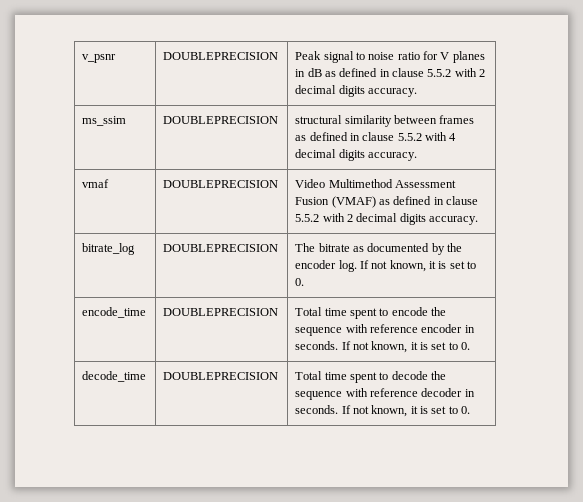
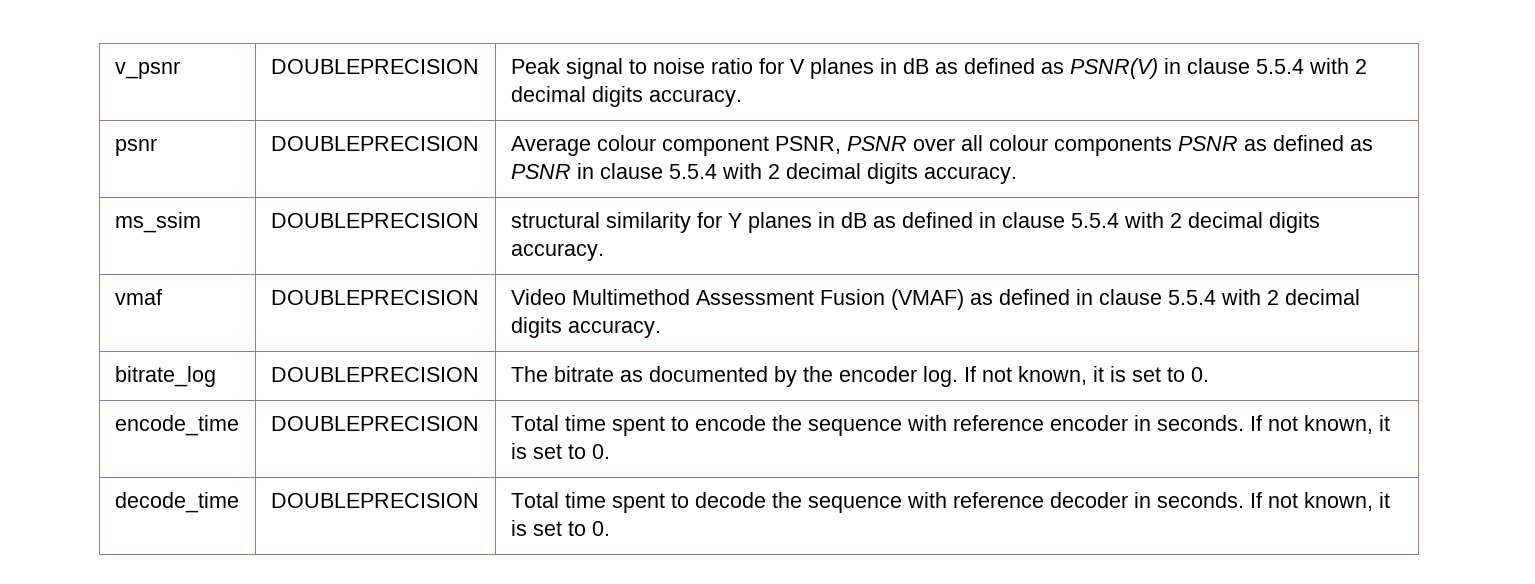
[379,68,452,77] in clause 5.5.2 -> [1040,58,1367,79] [510,86,742,107] [114,138,157,156] [270,136,479,151] [510,135,1373,156] [510,163,717,179] as PSNR(V) in clause 5.5.4 with 2 decimal digits accuracy. // psnr | DOUBLEPRECISION | Average colour component PSNR, PSNR over all colour components PSNR as defined as PSNR in clause 5.5.4
[393,115,475,124] [295,132,457,141] between frames as defined in clause 5.5.2 with 4 -> [696,212,1182,233] for Y planes in dB as defined in clause 5.5.4 with 2
[295,214,320,222] 5.5.2 -> [1167,290,1216,305] 5.5.4

